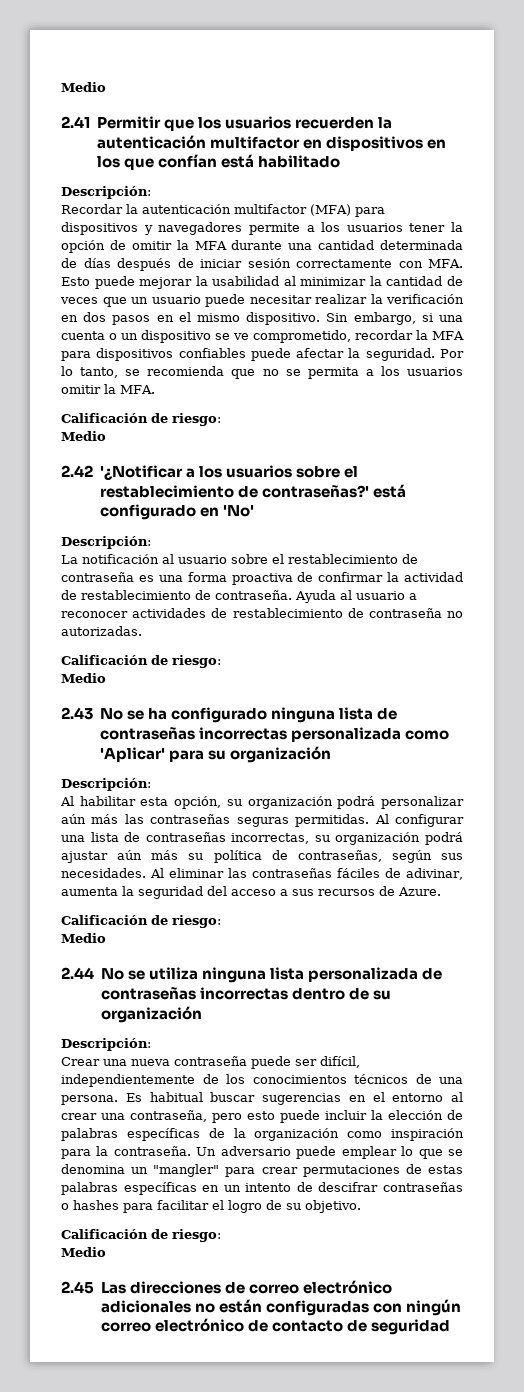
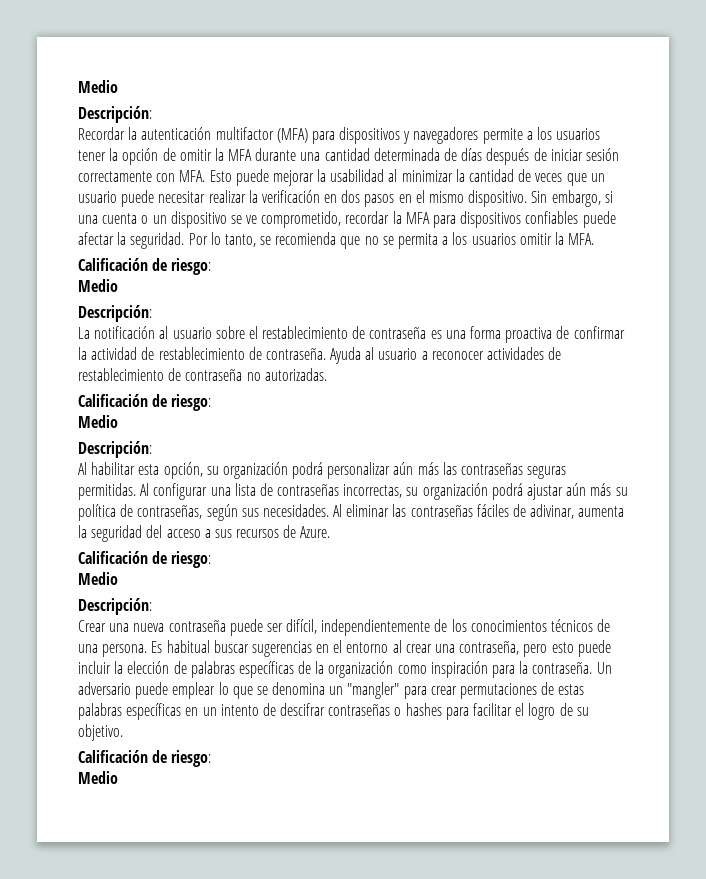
[61,82,106,92] [61,116,392,131] [96,135,446,151] [96,154,340,170] Medio // 2.41 Permitir que los usuarios recuerden la autenticación multifactor en dispositivos en los que confían está habilitado -> [78,80,118,93] Medio
[61,465,358,481] [99,484,406,498] [99,504,254,520] // 2.42 '¿Notificar a los usuarios sobre el restablecimiento de contraseñas?' está configurado en 'No' -> (118, 285) none
[61,707,397,723] [99,727,449,742] [99,746,331,763] // 2.43 No se ha configurado ninguna lista de contraseñas incorrectas personalizada como 'Aplicar' para su organización -> (118, 421) none
[61,967,442,983] [100,987,391,1000] [100,1006,202,1023] // 2.44 No se utiliza ninguna lista personalizada de contraseñas incorrectas dentro de su organización -> (118, 578) none
[61,1280,392,1294] [100,1299,461,1316] [100,1318,450,1335] // 2.45 Las direcciones de correo electrónico adicionales no están configuradas con ningún correo electrónico de contacto de seguridad -> (118, 777) none

